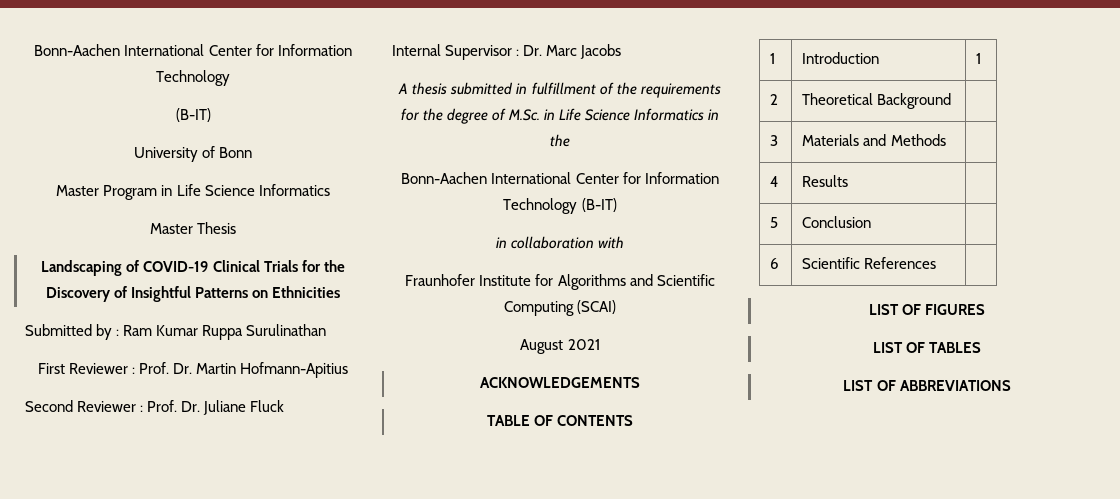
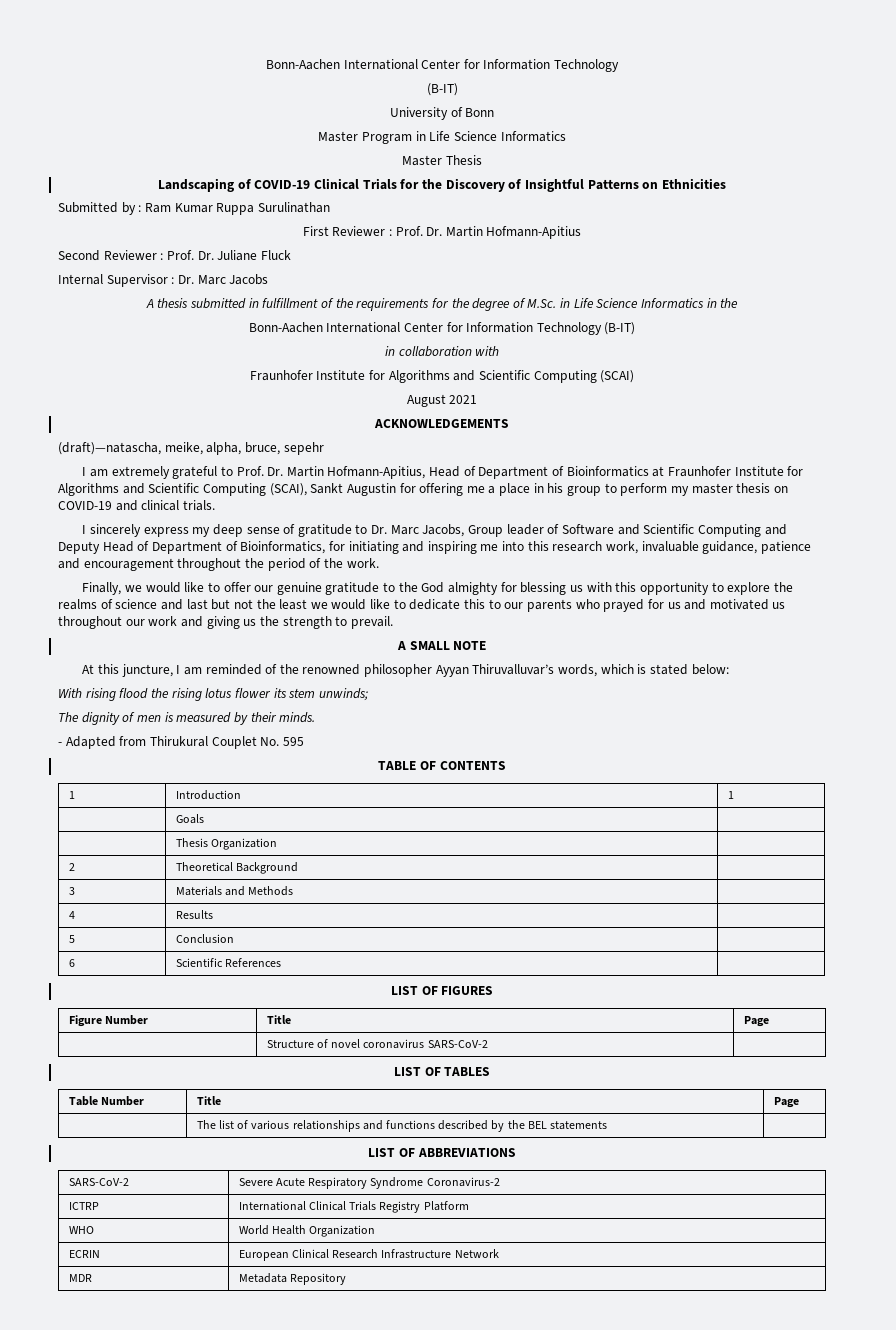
(640, 382) none -> [58,442,324,455] [82,466,804,479] [58,483,788,496] [58,500,215,511] [82,524,787,537] [58,541,811,554] [58,558,379,571] [82,582,793,595] [58,599,786,612] [58,616,393,629] [396,641,487,650] [82,664,729,677] [58,688,368,701] [58,712,316,725] [58,736,304,749] // (draft)—natascha, meike, alpha, bruce, sepehr // I am extremely grateful to Prof. Dr. Martin Hofmann-Apitius, Head of Department of Bioinformatics at Fraunhofer Institute for Algorithms and Scientific Computing (SCAI), Sankt Augustin for offering me a place in his group to perform my master thesis on COVID-19 and clinical trials. // I sincerely express my deep sense of gratitude to Dr. Marc Jacobs, Group leader of Software and Scientific Computing and Deputy Head of Department of Bioinformatics, for initiating and inspiring me into this research work, invaluable guidance, patience and encouragement throughout the period of the work. // Finally, we would like to offer our genuine gratitude to the God almighty for blessing us with this opportunity to explore the realms of science and last but not the least we would like to dedicate this to our parents who prayed for us and motivated us throughout our work and giving us the strength to prevail. // A SMALL NOTE // At this juncture, I am reminded of the renowned philosopher Ayyan Thiruvalluvar’s words, which is stated below: // With rising flood the rising lotus flower its stem unwinds; // The dignity of men is measured by their minds. // - Adapted from Thirukural Couplet No. 595
(982, 58) none -> [175,814,204,824] [175,838,277,850] // | Goals | // | Thesis Organization |
[872,342,982,353] [843,380,1011,391] // LIST OF TABLES // LIST OF ABBREVIATIONS -> [68,1015,148,1027] [266,1015,291,1024] [743,1016,769,1027] [266,1039,488,1049] [393,1067,491,1076] [68,1096,144,1106] [196,1096,221,1105] [773,1097,799,1108] [196,1120,608,1132] [368,1148,516,1157] [68,1178,129,1186] [238,1177,500,1189] [68,1202,99,1210] [238,1201,469,1213] [68,1226,94,1234] [238,1225,376,1237] [68,1250,100,1258] [238,1249,499,1261] [68,1274,92,1282] [238,1273,346,1285] // Figure Number | Title | Page // | Structure of novel coronavirus SARS-CoV-2 | // LIST OF TABLES // Table Number | Title | Page // | The list of various relationships and functions described by the BEL statements | // LIST OF ABBREVIATIONS // SARS-CoV-2 | Severe Acute Respiratory Syndrome Coronavirus-2 // ICTRP | International Clinical Trials Registry Platform // WHO | World Health Organization // ECRIN | European Clinical Research Infrastructure Network // MDR | Metadata Repository

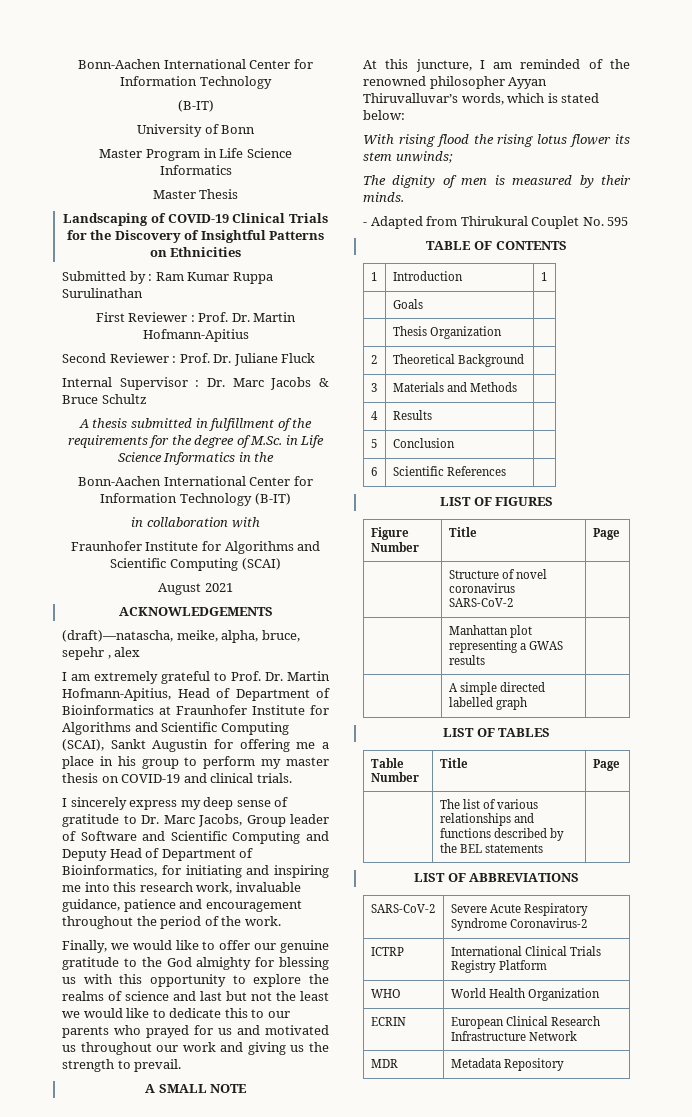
(269, 279) none -> [318,378,329,387] [62,394,147,404] & Bruce Schultz
(324, 448) none -> [107,647,141,659] , alex
(488, 1044) none -> [448,625,532,638] [448,640,563,653] [448,655,485,665] [448,682,545,695] [448,697,527,710] // | Manhattan plot representing a GWAS results | // | A simple directed labelled graph |

